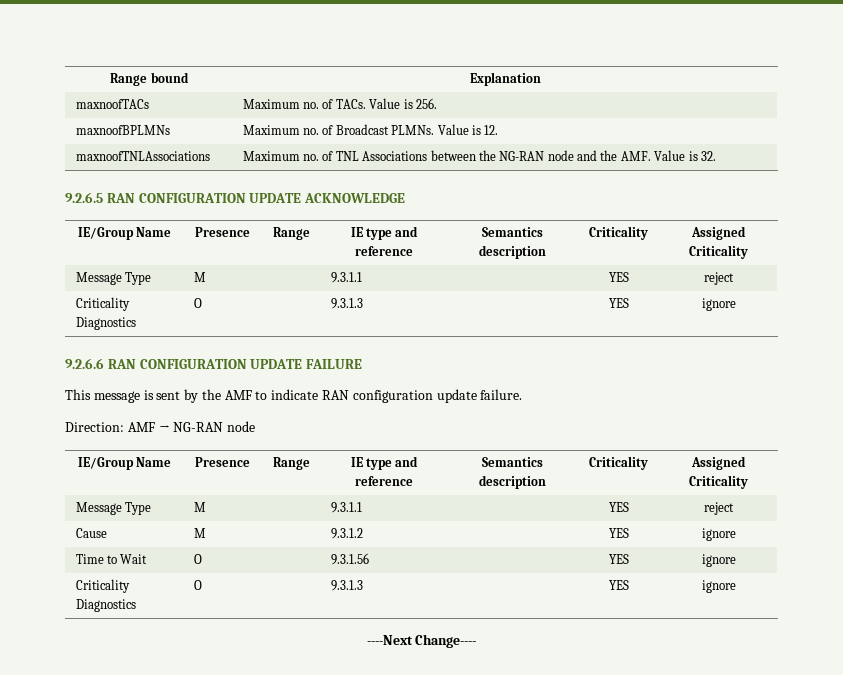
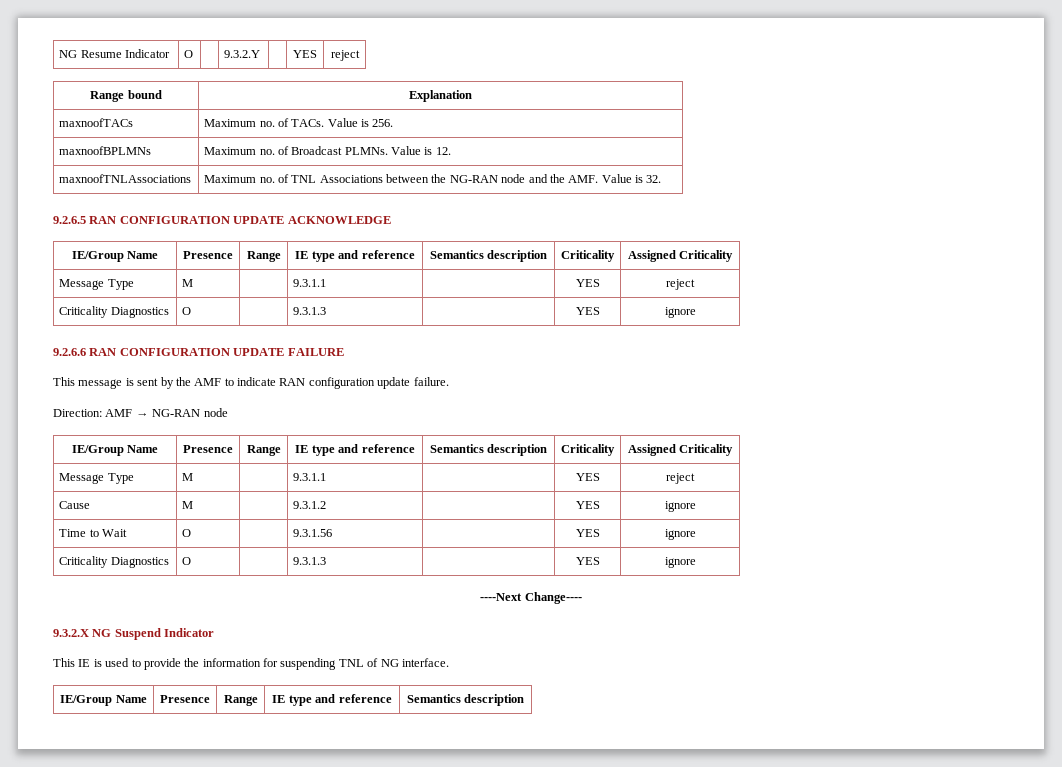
(110, 79) none -> [59,49,170,58] [184,50,194,58] [224,50,261,58] [293,50,317,58] [330,50,360,61] NG Resume Indicator | O | | 9.3.2.Y | | YES | reject //
(477, 641) none -> [53,628,215,640] [53,658,449,670] [60,695,147,706] [160,695,210,703] [223,695,258,706] [272,694,392,706] [406,694,525,706] // 9.3.2.X NG Suspend Indicator // This IE is used to provide the information for suspending TNL of NG interface. // IE/Group Name | Presence | Range | IE type and reference | Semantics description

